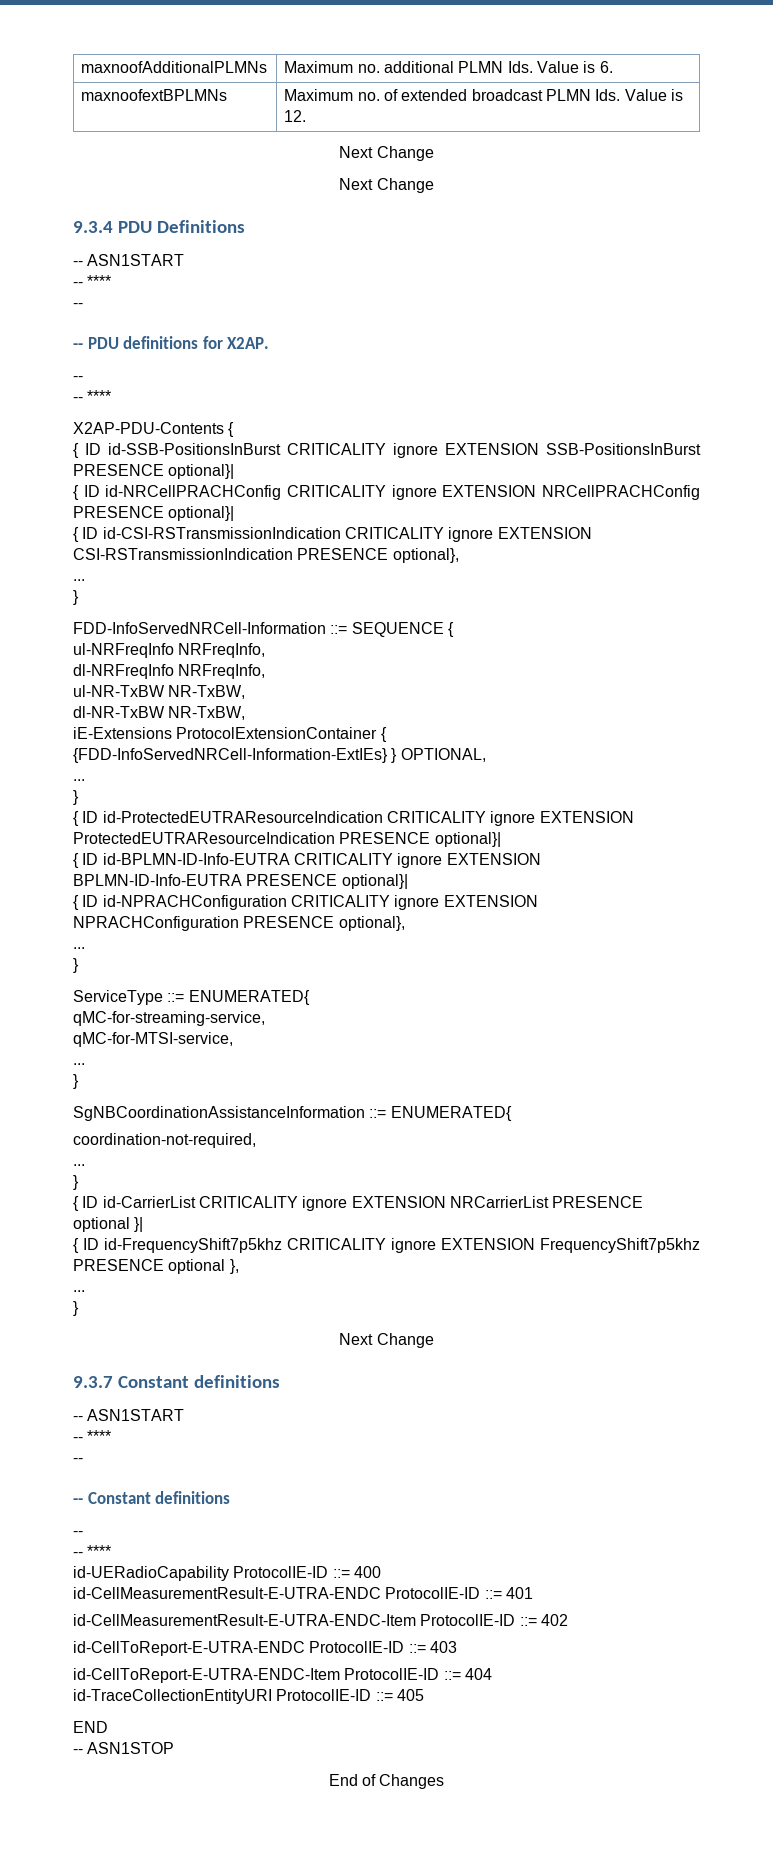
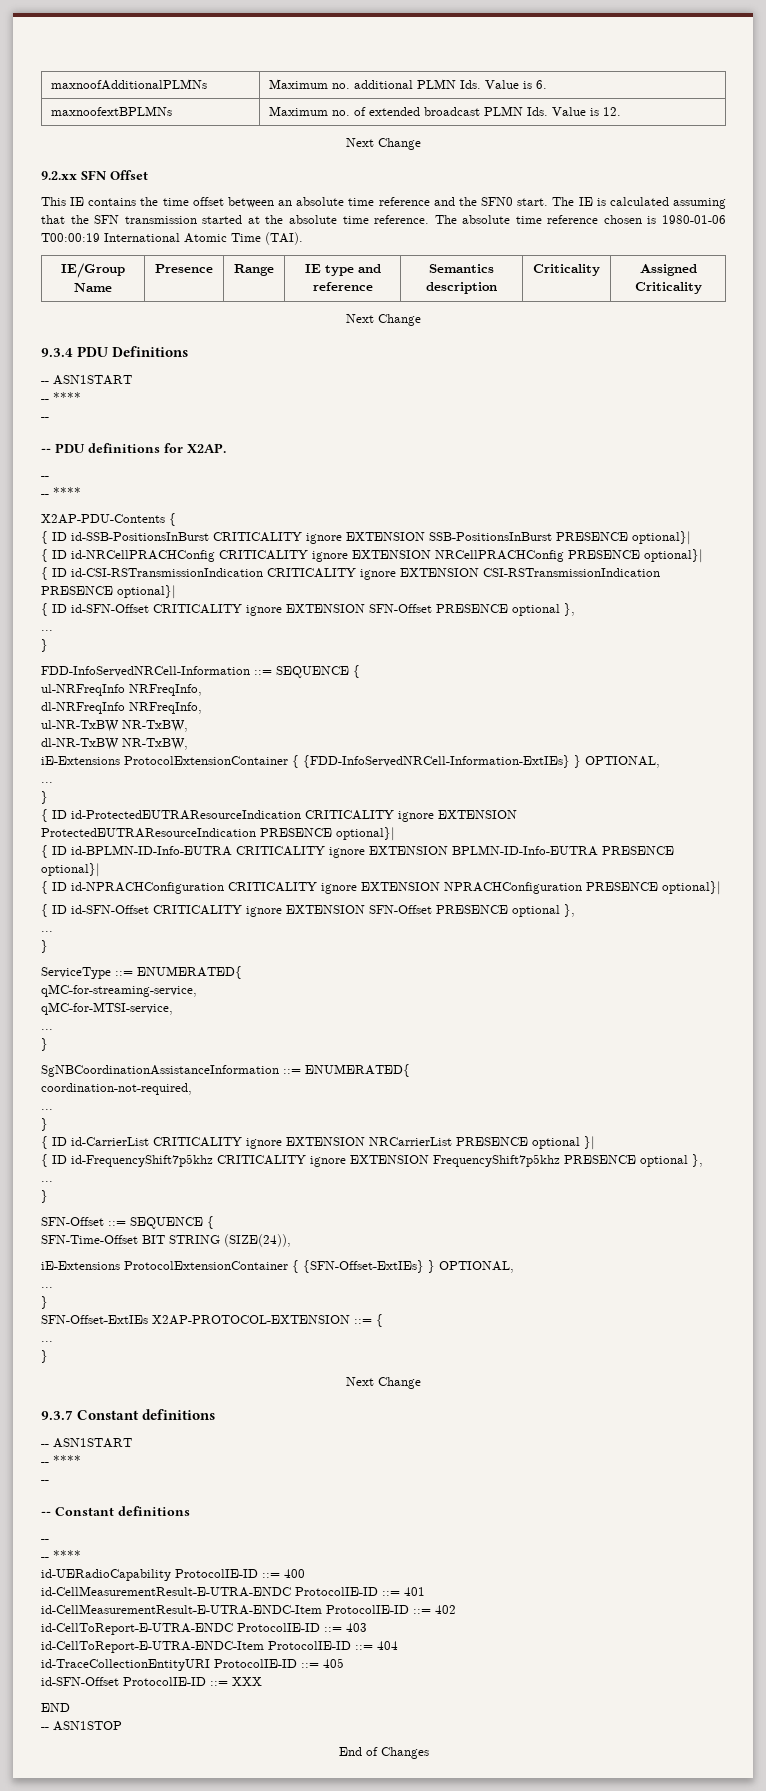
(434, 153) none -> [41,170,148,180] [41,197,726,209] [41,215,726,224] [41,232,303,245] [61,263,125,278] [74,283,112,292] [155,264,213,273] [234,264,274,276] [304,264,381,276] [312,282,373,291] [429,264,494,273] [426,282,497,294] [533,264,600,276] [639,264,697,276] [634,282,702,294] // 9.2.xx SFN Offset // This IE contains the time offset between an absolute time reference and the SFN0 start. The IE is calculated assuming that the SFN transmission started at the absolute time reference. The absolute time reference chosen is 1980-01-06 T00:00:19 International Atomic Time (TAI). // IE/Group Name | Presence | Range | IE type and reference | Semantics description | Criticality | Assigned Criticality
[392,548,459,563] optional}, -> [117,585,176,599] [41,603,575,616] optional}| // { ID id-SFN-Offset CRITICALITY ignore EXTENSION SFN-Offset PRESENCE optional },
[338,916,405,931] optional}, -> [662,881,721,895] [41,904,575,917] optional}| // { ID id-SFN-Offset CRITICALITY ignore EXTENSION SFN-Offset PRESENCE optional },
(79, 1308) none -> [41,1216,214,1229] [41,1234,291,1247] [41,1260,514,1273] [41,1287,53,1288] [41,1296,48,1309] [41,1314,383,1327] [41,1341,53,1342] [41,1350,48,1363] // SFN-Offset ::= SEQUENCE { // SFN-Time-Offset BIT STRING (SIZE(24)), // iE-Extensions ProtocolExtensionContainer { {SFN-Offset-ExtIEs} } OPTIONAL, // ... // } // SFN-Offset-ExtIEs X2AP-PROTOCOL-EXTENSION ::= { // ... // }
(424, 1695) none -> [41,1677,262,1686] // id-SFN-Offset ProtocolIE-ID ::= XXX

